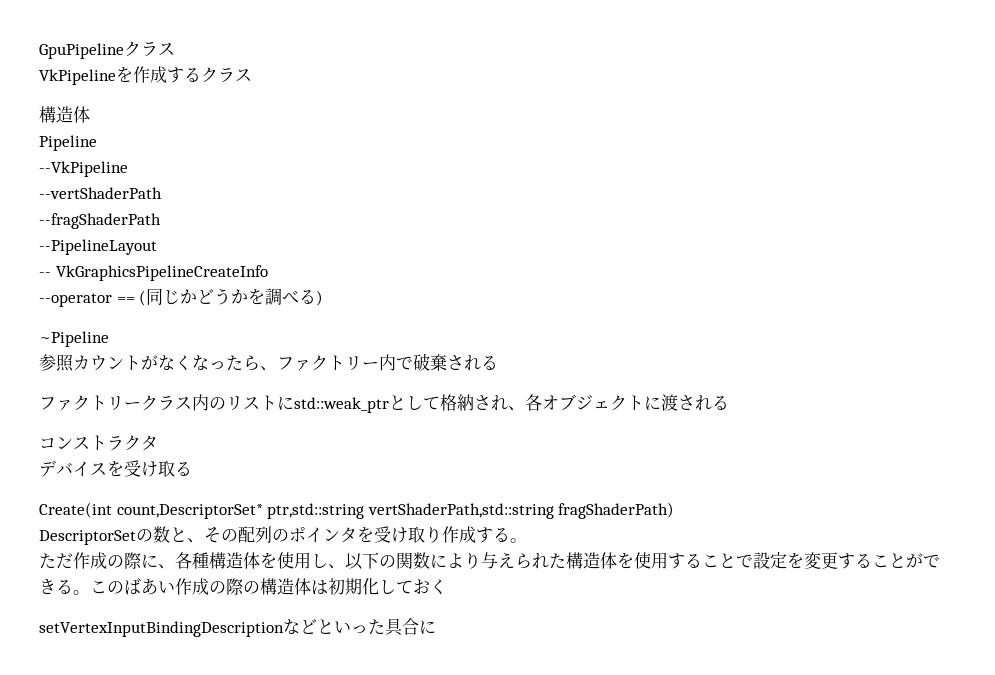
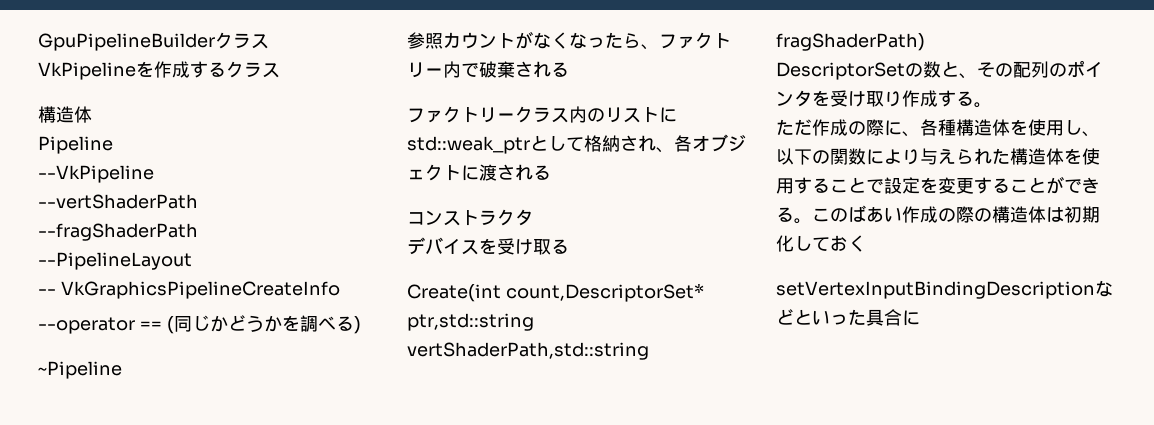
[39,43,124,59] GpuPipeline -> [38,33,215,51] GpuPipelineBuilder

